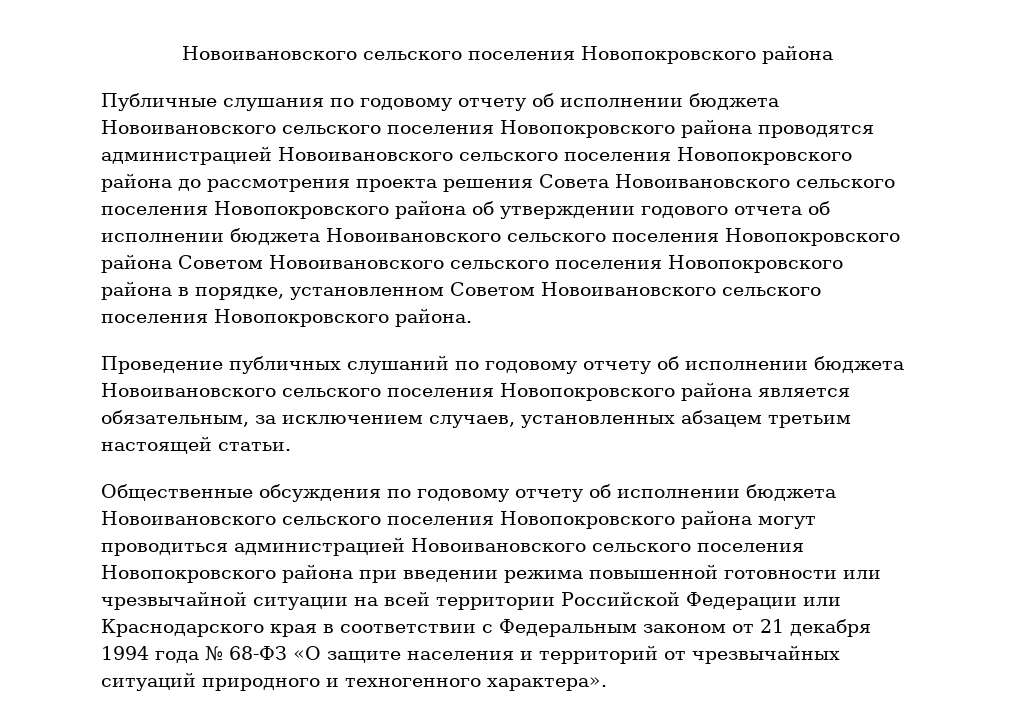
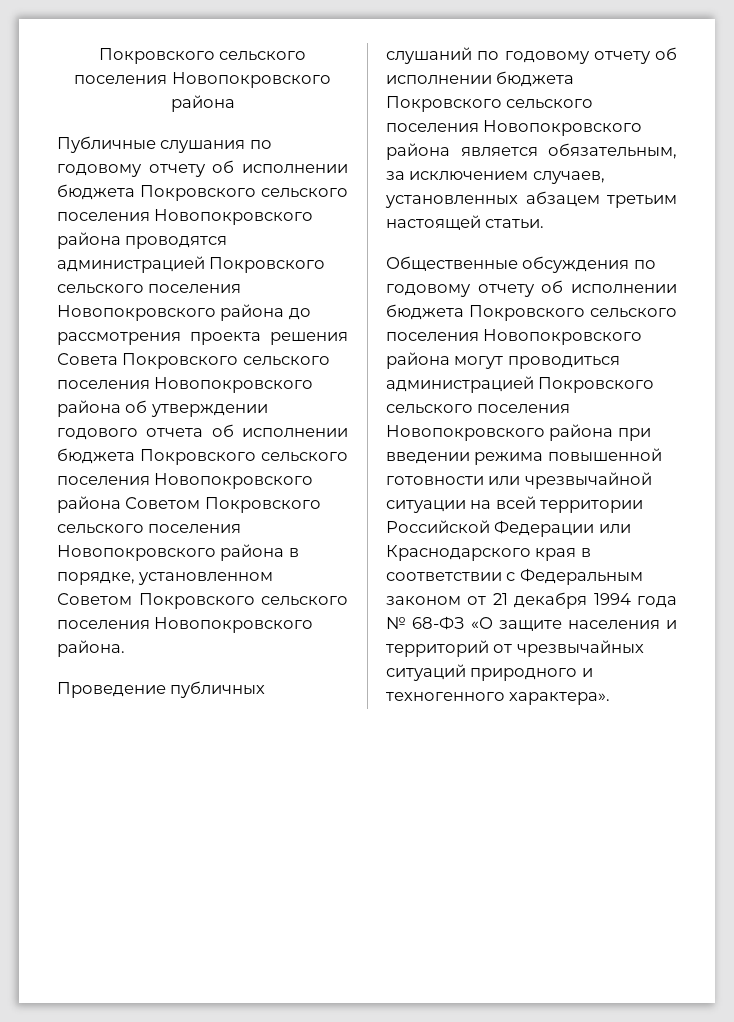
[181,46,357,60] Новоивановского -> [98,48,215,64] Покровского
[101,120,276,134] Новоивановского -> [140,185,256,201] Покровского
[278,147,453,161] Новоивановского -> [209,257,326,273] Покровского
[615,174,790,188] Новоивановского -> [122,353,239,369] Покровского
[326,228,501,242] Новоивановского -> [140,449,256,465] Покровского
[269,255,444,269] Новоивановского -> [204,497,321,513] Покровского
[541,282,716,296] Новоивановского -> [138,593,255,609] Покровского
[101,383,276,397] Новоивановского -> [386,96,502,112] Покровского
[101,511,276,525] Новоивановского -> [469,305,585,321] Покровского
[411,538,586,552] Новоивановского -> [538,377,655,393] Покровского

